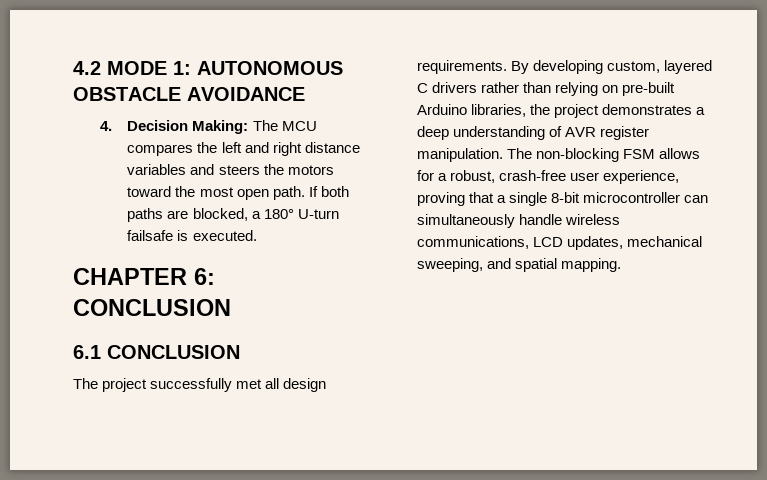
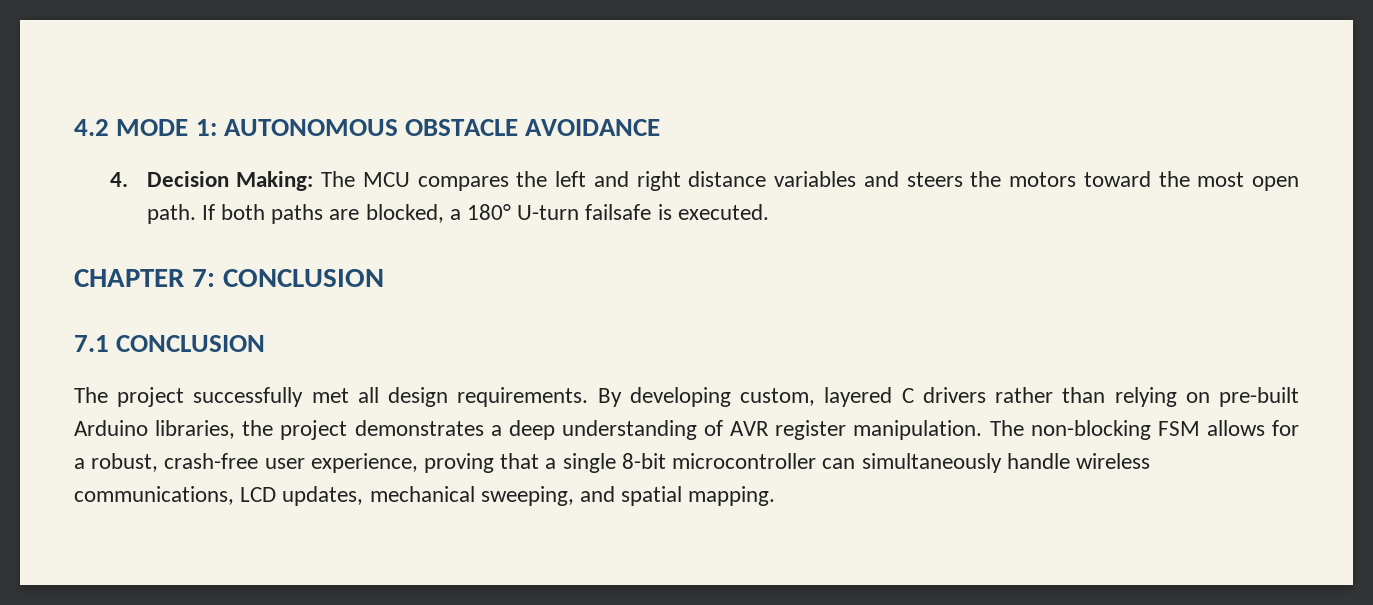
[194,268,215,285] [73,299,231,316] [73,345,101,359] 6: CONCLUSION // 6.1 -> [191,269,384,287] [74,335,109,352] 7: CONCLUSION // 7.1

